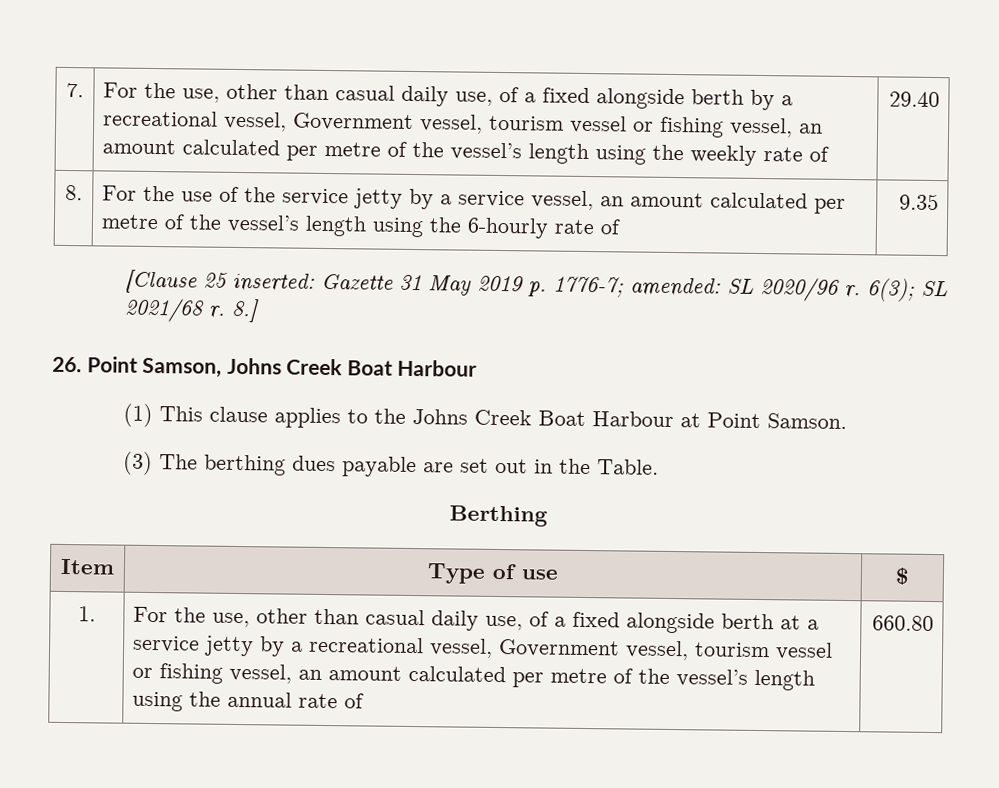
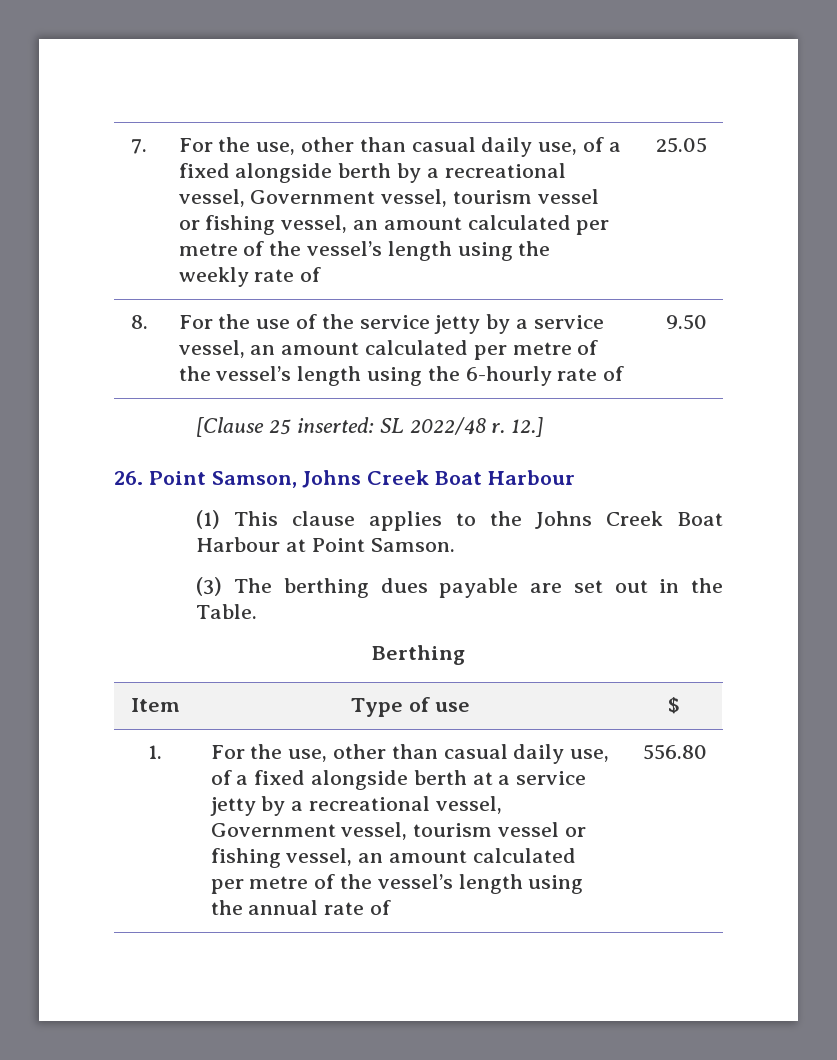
[888,91,940,108] 29.40 -> [656,137,708,153] 25.05
[898,193,939,211] 9.35 -> [666,314,708,330] 9.50
[321,273,949,302] [124,297,261,323] Gazette 31 May 2019 p. 1776-7; amended: SL 2020/96 r. 6(3); SL 2021/68 r. 8.] -> [379,417,544,437] SL 2022/48 r. 12.]
[871,615,934,632] 660.80 -> [643,744,708,760] 556.80

